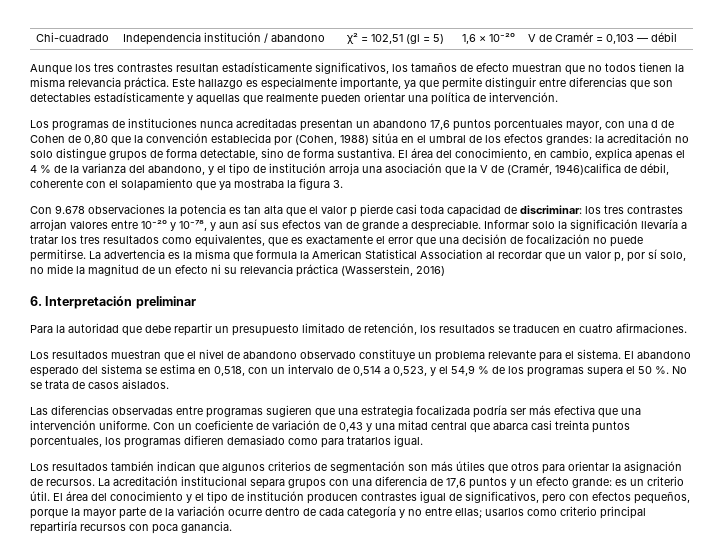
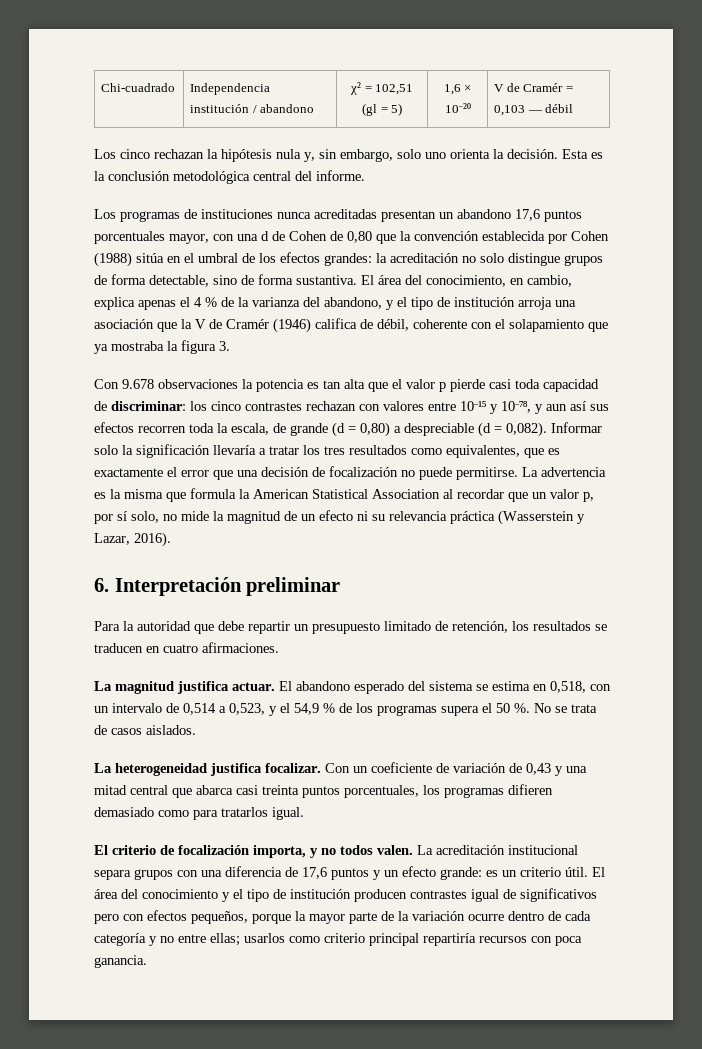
[30,62,684,75] [30,77,673,90] [30,92,558,105] Aunque los tres contrastes resultan estadísticamente significativos, los tamaños de efecto muestran que no todos tienen la misma relevancia práctica. Este hallazgo es especialmente importante, ya que permite distinguir entre diferencias que son detectables estadísticamente y aquellas que realmente pueden orientar una política de intervención. -> [94,149,603,162] [94,170,365,184] Los cinco rechazan la hipótesis nula y, sin embargo, solo uno orienta la decisión. Esta es la conclusión metodológica central del informe.
[295,134,369,145] (Cohen, 1988) -> [571,231,609,241] [94,252,132,267] Cohen (1988)
[507,163,621,175] (Cramér, 1946)califica -> [226,318,357,333] Cramér (1946) califica
[604,205,683,214] [30,219,67,231] tres contrastes arrojan -> [211,401,380,411] cinco contrastes rechazan con
[141,220,167,229] 10⁻²⁰ -> [460,401,486,411] 10⁻¹⁵
[324,219,481,232] van de grande a despreciable. -> [138,422,547,437] recorren toda la escala, de grande (d = 0,80) a despreciable (d = 0,082).
[341,264,445,276] (Wasserstein, 2016) -> [498,510,585,525] [94,532,171,547] (Wasserstein y Lazar, 2016).
[30,349,621,362] Los resultados muestran que el nivel de abandono observado constituye un problema relevante para el sistema. -> [94,681,275,694] La magnitud justifica actuar.
[30,405,641,418] [30,420,150,430] Las diferencias observadas entre programas sugieren que una estrategia focalizada podría ser más efectiva que una intervención uniforme. -> [94,763,321,776] La heterogeneidad justifica focalizar.
[30,461,682,474] [30,478,95,486] Los resultados también indican que algunos criterios de segmentación son más útiles que otros para orientar la asignación de recursos. -> [94,845,413,858] El criterio de focalización importa, y no todos valen.
[465,491,539,503] significativos, -> [520,888,597,902] significativos

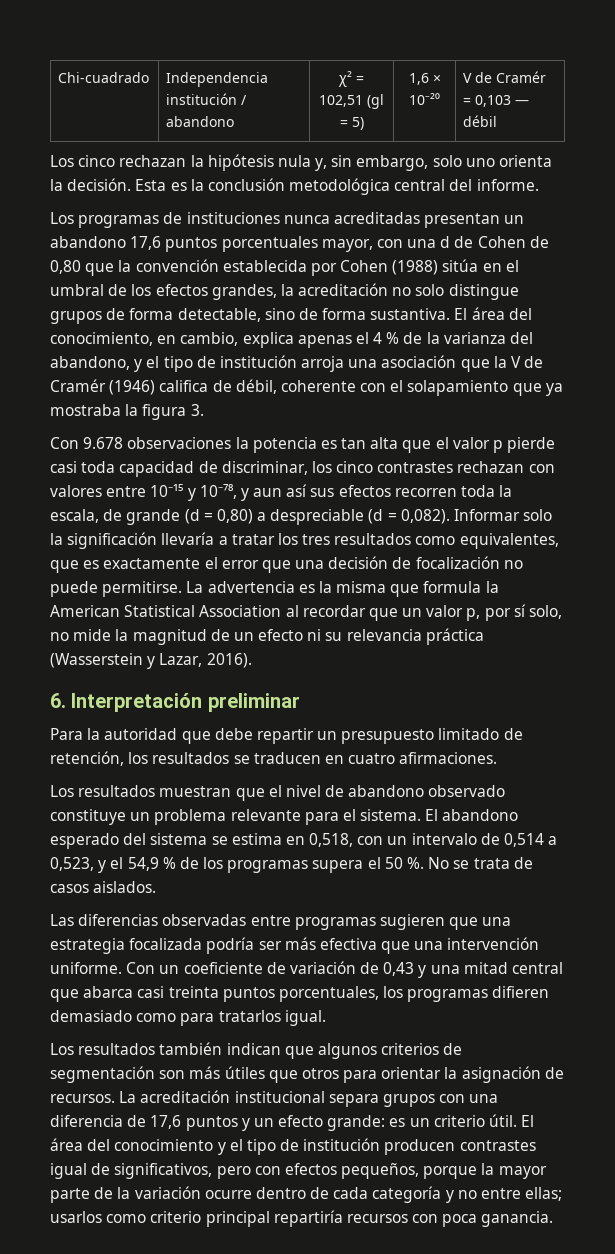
[324,253,372,266] grandes: -> [211,284,277,300] grandes,
[111,401,186,411] discriminar: -> [221,461,308,475] discriminar,
[94,681,275,694] La magnitud justifica actuar. -> [50,785,506,801] [50,809,422,825] Los resultados muestran que el nivel de abandono observado constituye un problema relevante para el sistema.
[94,763,321,776] La heterogeneidad justifica focalizar. -> [50,914,512,930] [50,937,540,954] [50,962,122,974] Las diferencias observadas entre programas sugieren que una estrategia focalizada podría ser más efectiva que una intervención uniforme.
[94,845,413,858] El criterio de focalización importa, y no todos valen. -> [50,1042,463,1059] [50,1066,564,1083] [50,1094,115,1103] Los resultados también indican que algunos criterios de segmentación son más útiles que otros para orientar la asignación de recursos.
[520,888,597,902] significativos -> [114,1163,213,1179] significativos,

